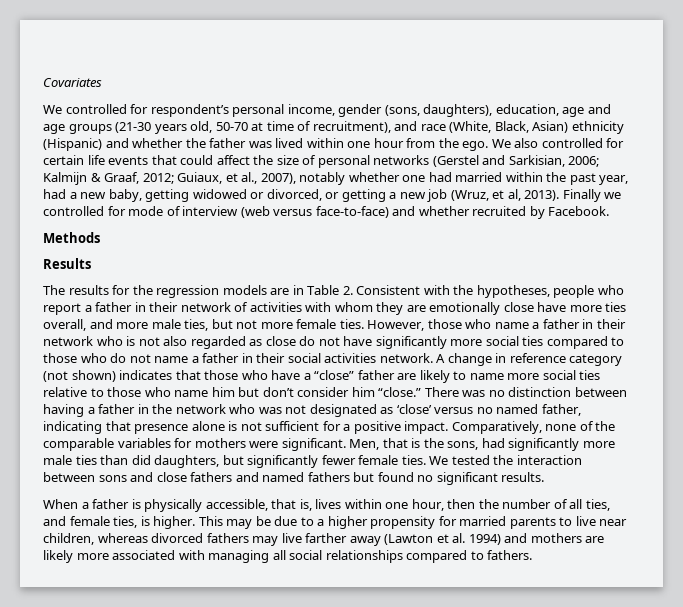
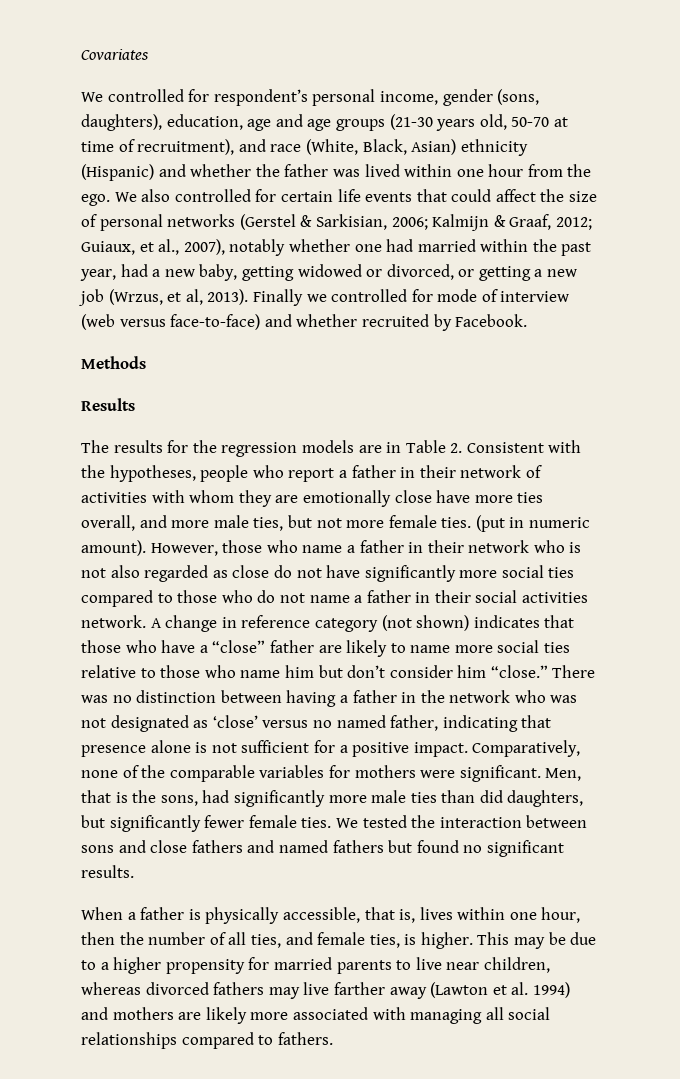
[482,155,506,165] and -> [300,215,313,227] &
[450,190,489,201] (Wruz, -> [108,289,163,305] (Wrzus,
(364, 324) none -> [475,515,591,532] [81,540,146,556] (put in numeric amount).

